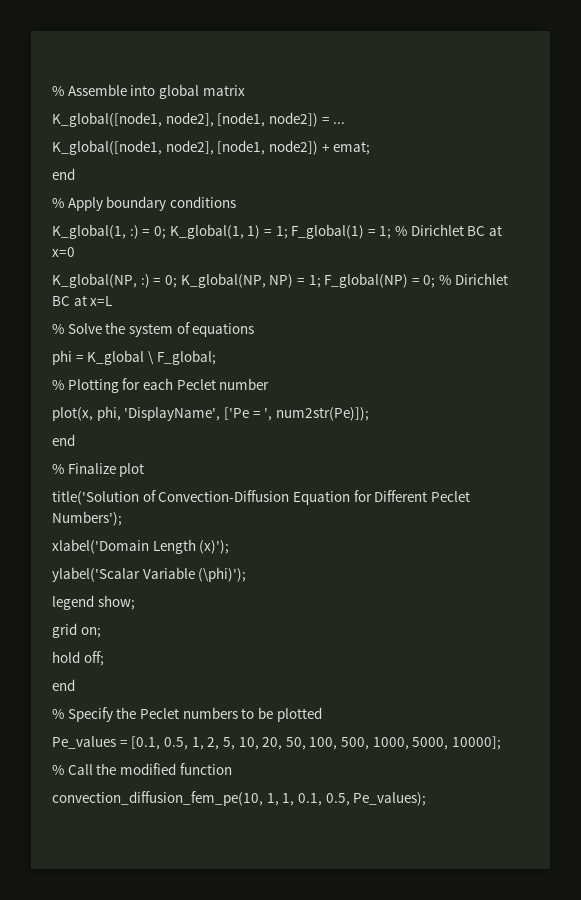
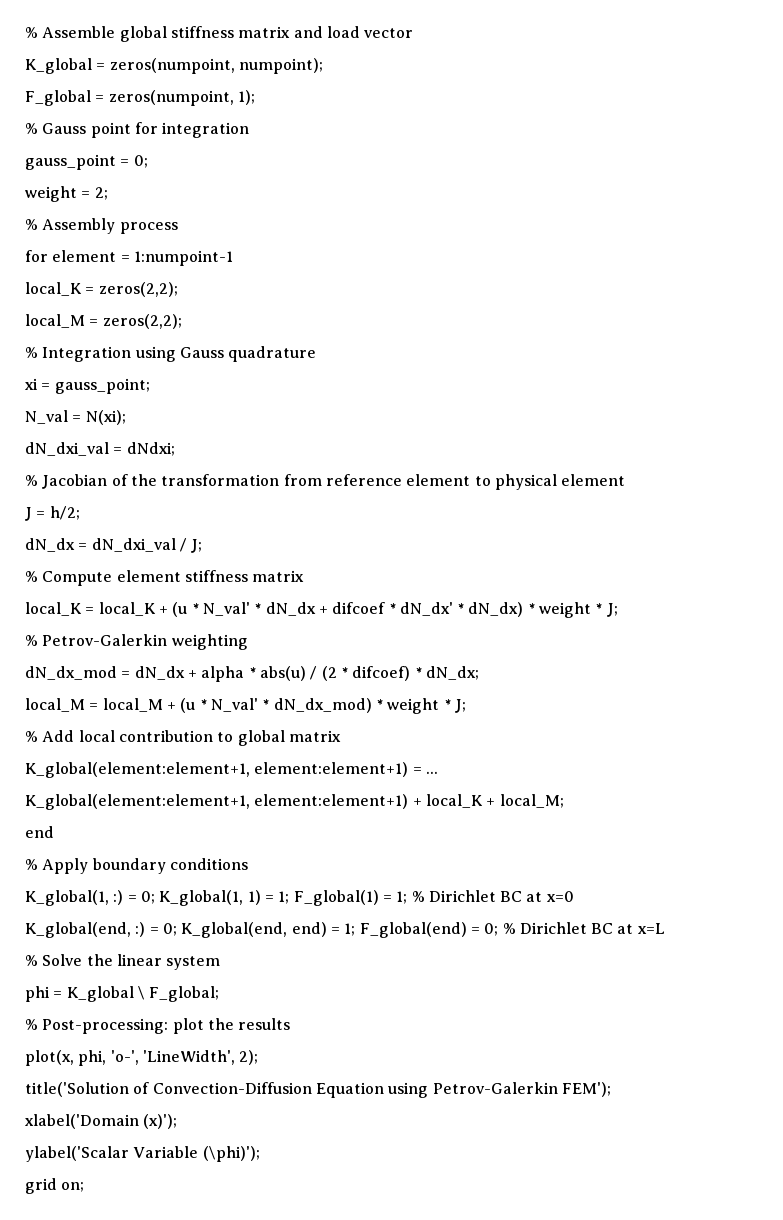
[130,84,245,99] [52,112,346,127] [52,140,371,155] into global matrix // K_global([node1, node2], [node1, node2]) = ... // K_global([node1, node2], [node1, node2]) + emat; -> [119,26,414,42] [25,58,323,74] [25,90,255,106] [25,122,250,138] [25,154,148,170] [25,186,108,202] [25,218,178,234] [25,250,233,266] [25,282,178,297] [25,314,182,329] [25,346,317,362] [25,378,150,394] [25,410,126,425] [25,442,175,456] [25,474,626,490] [25,506,80,521] [25,538,203,553] [25,570,305,586] [25,602,618,618] [25,634,248,650] [25,666,479,682] [25,698,466,714] [25,730,341,746] [25,762,438,778] [25,794,564,810] global stiffness matrix and load vector // K_global = zeros(numpoint, numpoint); // F_global = zeros(numpoint, 1); // % Gauss point for integration // gauss_point = 0; // weight = 2; // % Assembly process // for element = 1:numpoint-1 // local_K = zeros(2,2); // local_M = zeros(2,2); // % Integration using Gauss quadrature // xi = gauss_point; // N_val = N(xi); // dN_dxi_val = dNdxi; // % Jacobian of the transformation from reference element to physical element // J = h/2; // dN_dx = dN_dxi_val / J; // % Compute element stiffness matrix // local_K = local_K + (u * N_val' * dN_dx + difcoef * dN_dx' * dN_dx) * weight * J; // % Petrov-Galerkin weighting // dN_dx_mod = dN_dx + alpha * abs(u) / (2 * difcoef) * dN_dx; // local_M = local_M + (u * N_val' * dN_dx_mod) * weight * J; // % Add local contribution to global matrix // K_global(element:element+1, element:element+1) = ... // K_global(element:element+1, element:element+1) + local_K + local_M;
[52,273,409,288] K_global(NP, :) = 0; K_global(NP, NP) = 1; F_global(NP) -> [25,922,467,938] K_global(end, :) = 0; K_global(end, end) = 1; F_global(end)
(126, 328) none -> [116,954,162,966] linear
[176,322,255,337] of equations -> (221, 963) none
[67,378,270,393] [52,406,369,421] [52,434,75,446] [52,463,145,477] Plotting for each Peclet number // plot(x, phi, 'DisplayName', ['Pe = ', num2str(Pe)]); // end // % Finalize plot -> [42,1018,291,1034] [25,1050,259,1066] Post-processing: plot the results // plot(x, phi, 'o-', 'LineWidth', 2);
[353,490,470,502] [52,511,122,526] for Different Peclet Numbers'); -> [388,1082,611,1098] using Petrov-Galerkin FEM');
[152,539,196,554] Length -> (139, 1121) none
[52,595,135,610] // legend show; -> (260, 1154) none
[52,651,104,666] [52,679,75,691] [52,707,322,722] [52,736,502,750] [52,763,232,775] [52,791,427,806] // hold off; // end // % Specify the Peclet numbers to be plotted // Pe_values = [0.1, 0.5, 1, 2, 5, 10, 20, 50, 100, 500, 1000, 5000, 10000]; // % Call the modified function // convection_diffusion_fem_pe(10, 1, 1, 0.1, 0.5, Pe_values); -> (85, 1187) none

